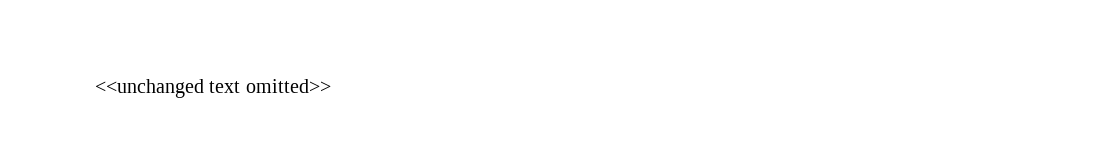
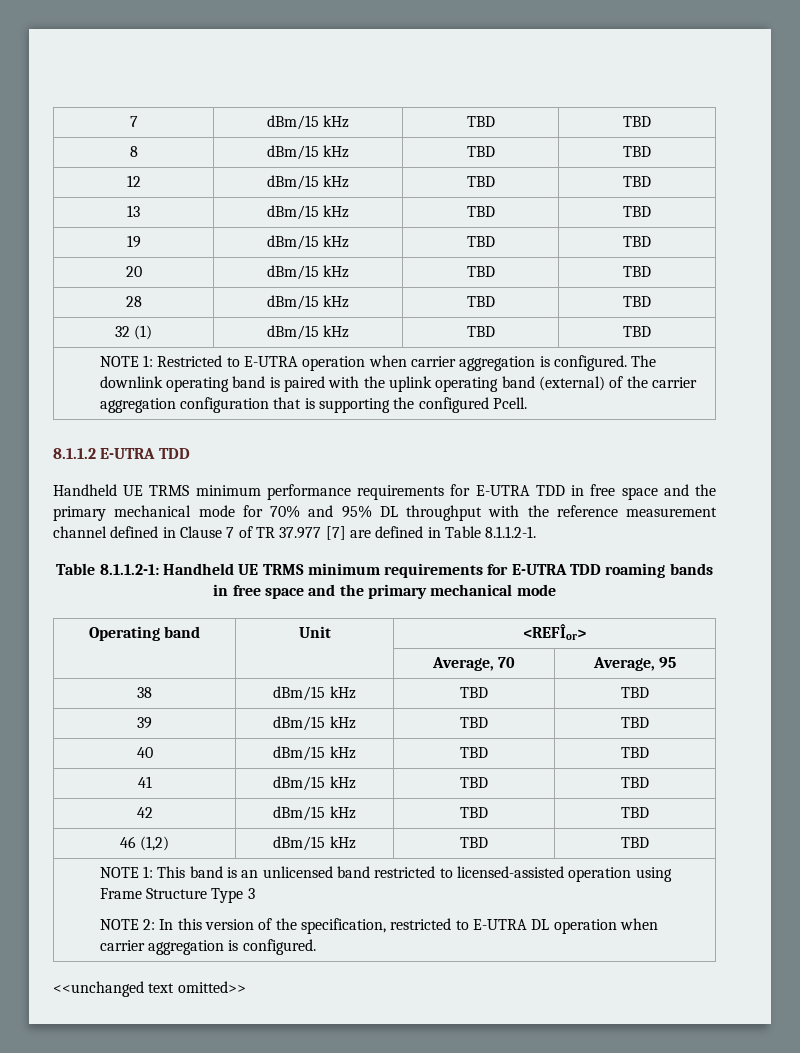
(95, 88) none -> [129,116,138,127] [266,115,350,130] [466,116,495,127] [623,116,651,127] [129,146,138,157] [266,145,350,160] [466,146,495,157] [623,146,651,157] [126,175,141,187] [266,175,350,190] [466,176,495,187] [623,176,651,187] [127,205,140,217] [266,205,350,220] [466,206,495,217] [623,206,651,217] [126,235,141,248] [266,235,350,250] [466,236,495,247] [623,236,651,247] [125,266,142,277] [266,265,350,280] [466,266,495,277] [623,266,651,277] [125,296,142,307] [266,295,350,310] [466,296,495,307] [623,296,651,307] [114,325,153,340] [266,325,350,340] [466,326,495,337] [623,326,651,337] [99,355,657,371] [99,376,697,392] [99,397,528,413] [53,448,190,459] [53,484,717,500] [53,505,717,521] [53,526,537,540] [56,563,713,578] [213,584,556,599] [88,626,201,641] [298,626,331,638] [523,624,586,640] [431,657,516,671] [592,657,677,671] [137,687,152,698] [273,686,356,701] [460,687,488,698] [621,687,649,698] [137,717,152,729] [273,716,356,731] [460,717,488,728] [621,717,649,728] [136,747,153,758] [273,746,356,761] [460,747,488,758] [621,747,649,758] [137,776,152,788] [273,776,356,791] [460,777,488,788] [621,777,649,788] [136,807,153,818] [273,806,356,821] [460,807,488,818] [621,807,649,818] [119,836,170,851] [273,836,356,851] [460,837,488,848] [621,837,649,848] [99,866,672,882] [99,888,255,903] [99,918,658,934] [99,939,316,955] 7 | dBm/15 kHz | TBD | TBD // 8 | dBm/15 kHz | TBD | TBD // 12 | dBm/15 kHz | TBD | TBD // 13 | dBm/15 kHz | TBD | TBD // 19 | dBm/15 kHz | TBD | TBD // 20 | dBm/15 kHz | TBD | TBD // 28 | dBm/15 kHz | TBD | TBD // 32 (1) | dBm/15 kHz | TBD | TBD // NOTE 1: Restricted to E-UTRA operation when carrier aggregation is configured. The downlink operating band is paired with the uplink operating band (external) of the carrier aggregation configuration that is supporting the configured Pcell. // 8.1.1.2 E-UTRA TDD // Handheld UE TRMS minimum performance requirements for E-UTRA TDD in free space and the primary mechanical mode for 70% and 95% DL throughput with the reference measurement channel defined in Clause 7 of TR 37.977 [7] are defined in Table 8.1.1.2-1. // Table 8.1.1.2-1: Handheld UE TRMS minimum requirements for E-UTRA TDD roaming bands in free space and the primary mechanical mode // Operating band | Unit | <REFÎor> // | | Average, 70 | Average, 95 // 38 | dBm/15 kHz | TBD | TBD // 39 | dBm/15 kHz | TBD | TBD // 40 | dBm/15 kHz | TBD | TBD // 41 | dBm/15 kHz | TBD | TBD // 42 | dBm/15 kHz | TBD | TBD // 46 (1,2) | dBm/15 kHz | TBD | TBD // NOTE 1: This band is an unlicensed band restricted to licensed-assisted operation using Frame Structure Type 3 // NOTE 2: In this version of the specification, restricted to E-UTRA DL operation when carrier aggregation is configured. //

